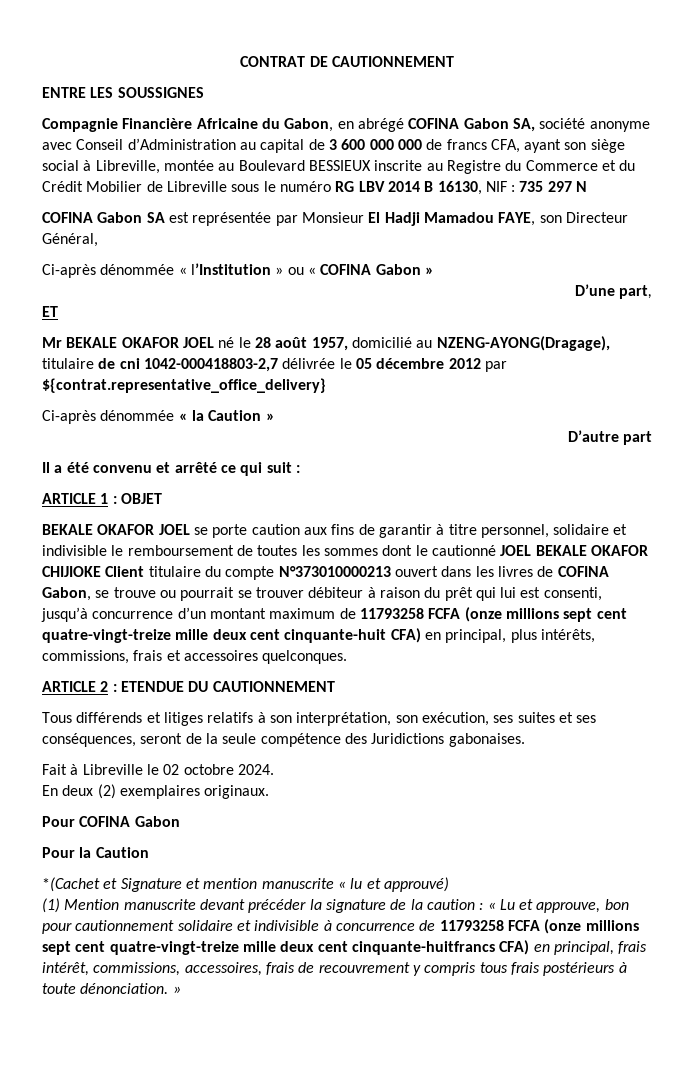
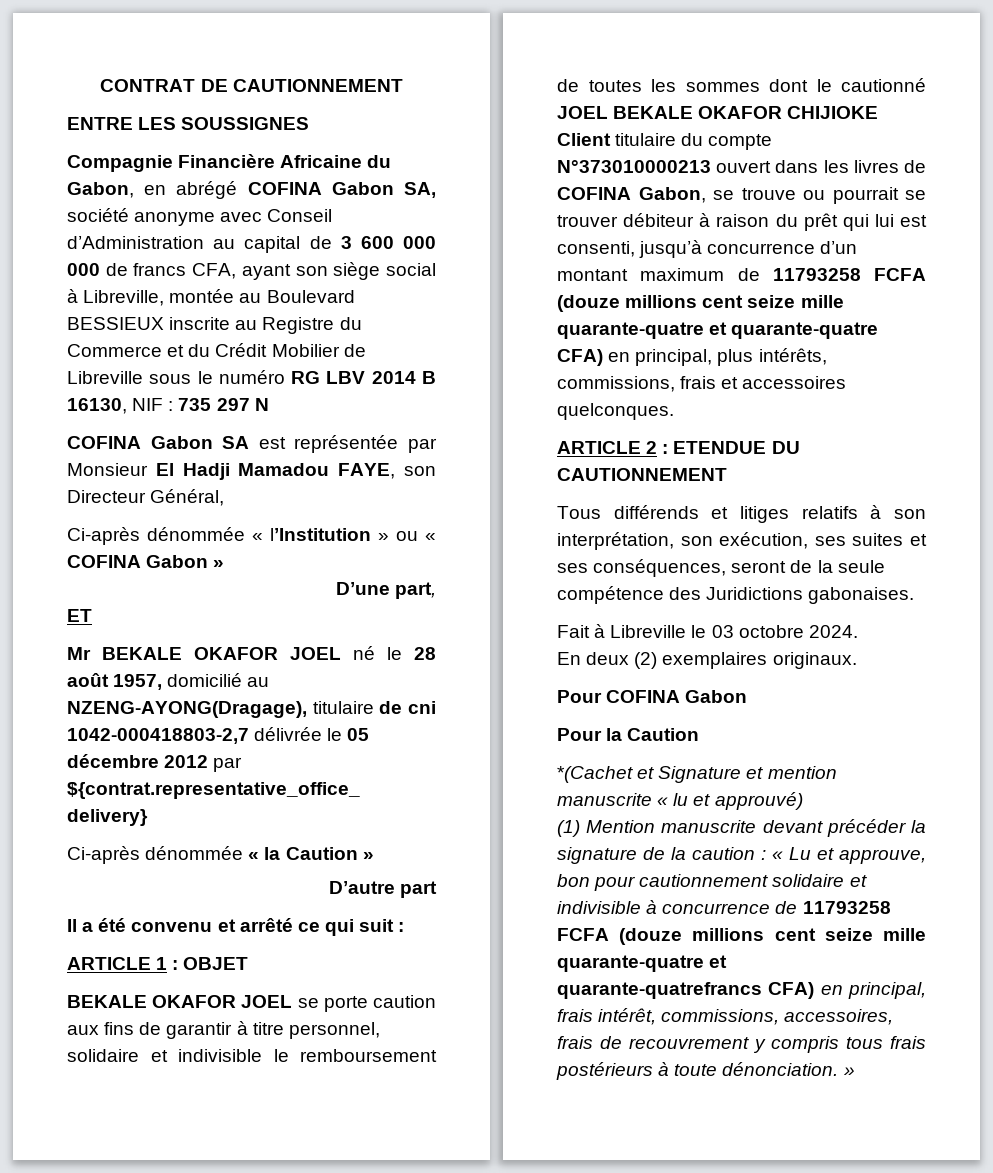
[464,607,627,622] [42,629,387,643] (onze millions sept cent quatre-vingt-treize mille deux cent cinquante-huit -> [557,295,844,312] [557,322,879,339] (douze millions cent seize mille quarante-quatre et quarante-quatre
[163,764,180,775] 02 -> [711,625,734,638] 03
[544,919,639,934] [42,941,495,955] (onze millions sept cent quatre-vingt-treize mille deux cent cinquante-huitfrancs -> [619,928,926,945] [557,955,728,972] [557,982,762,999] (douze millions cent seize mille quarante-quatre et quarante-quatrefrancs

